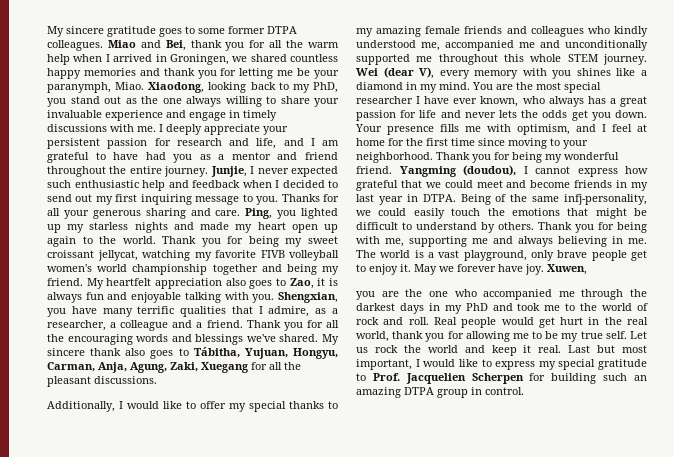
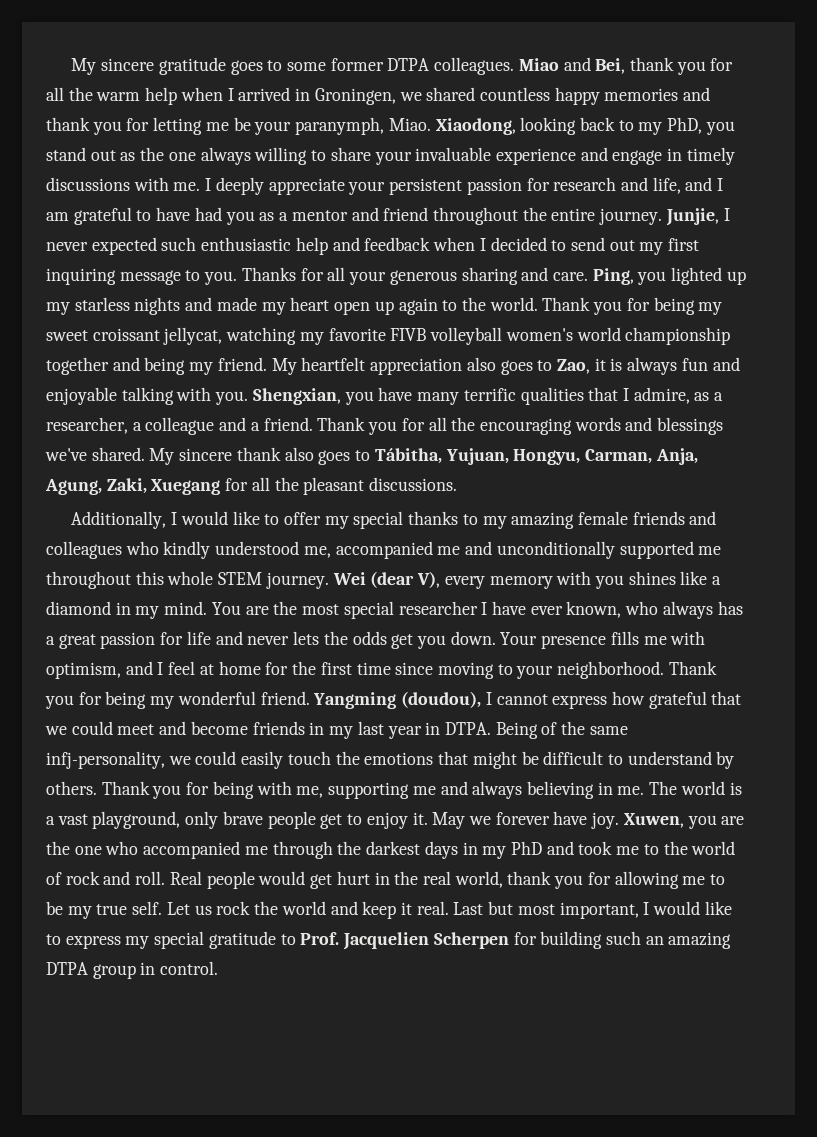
(587, 269) // -> (684, 820) none

